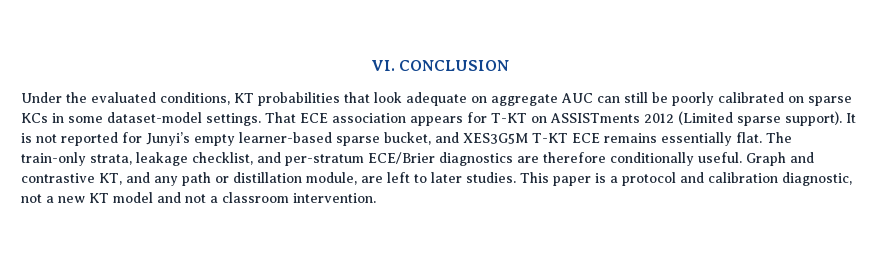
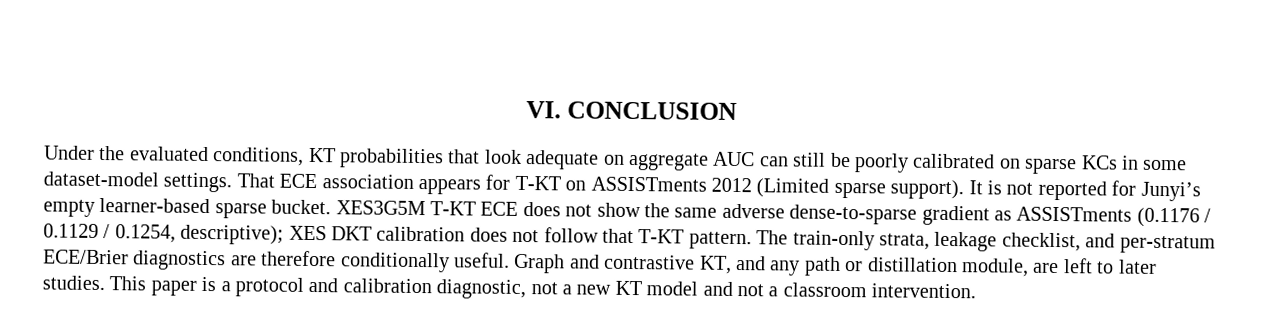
[384,132,459,145] bucket, and -> [271,199,332,215] bucket.
[604,132,762,146] remains essentially flat. -> [522,201,1212,228] [43,223,752,250] does not show the same adverse dense-to-sparse gradient as ASSISTments (0.1176 / 0.1129 / 0.1254, descriptive); XES DKT calibration does not follow that T-KT pattern.

